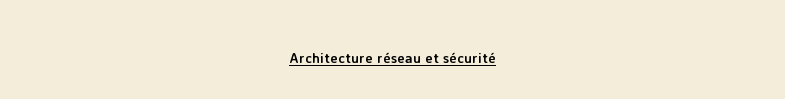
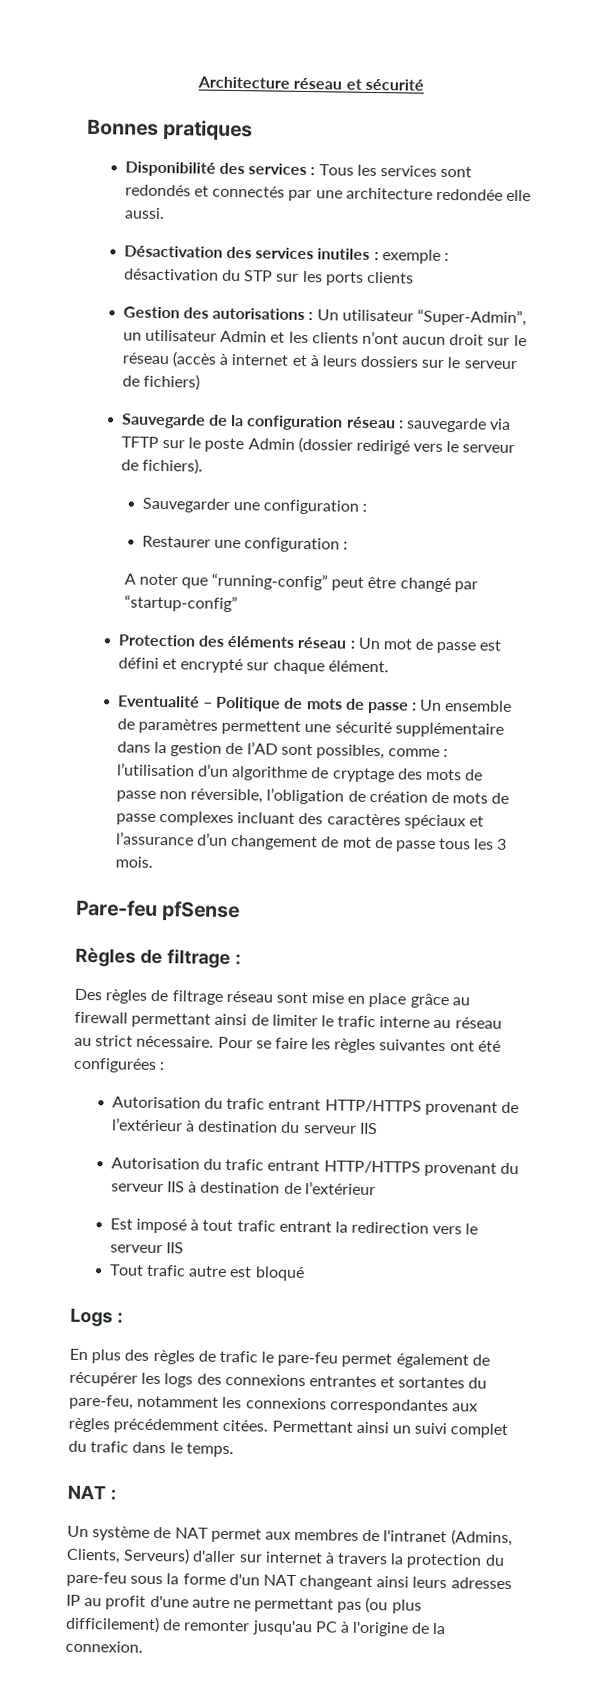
(496, 57) none -> [87,118,254,141] [124,161,473,178] [124,184,532,202] [123,207,165,220] [123,245,449,264] [123,268,414,286] [122,306,527,327] [122,329,527,347] [121,351,517,370] [121,373,201,391] [120,413,512,433] [120,436,516,455] [120,457,204,475] [141,497,368,515] [141,535,349,553] [123,572,478,593] [123,594,238,613] [117,634,502,654] [117,657,389,675] [117,695,513,714] [116,718,504,738] [116,741,449,760] [116,762,484,783] [115,787,510,805] [115,811,484,830] [115,831,508,852] [114,856,153,868] [76,899,241,922] [75,947,241,969] [74,988,470,1009] [74,1011,502,1029] [74,1035,501,1054] [73,1057,165,1073] [111,1096,519,1116] [111,1117,378,1135] [110,1157,519,1177] [110,1181,376,1196] [109,1218,479,1235] [109,1242,185,1254] [108,1264,305,1282] [70,1307,123,1327] [69,1348,490,1369] [69,1371,488,1389] [69,1394,478,1415] [68,1417,509,1439] [68,1440,234,1458] [67,1484,116,1501] [67,1525,513,1547] [66,1547,505,1569] [66,1571,512,1591] [66,1594,422,1614] [65,1615,447,1637] [65,1640,143,1653] // Bonnes pratiques // Disponibilité des services : Tous les services sont redondés et connectés par une architecture redondée elle aussi. // Désactivation des services inutiles : exemple : désactivation du STP sur les ports clients // Gestion des autorisations : Un utilisateur “Super-Admin”, un utilisateur Admin et les clients n’ont aucun droit sur le réseau (accès à internet et à leurs dossiers sur le serveur de fichiers) // Sauvegarde de la configuration réseau : sauvegarde via TFTP sur le poste Admin (dossier redirigé vers le serveur de fichiers). // Sauvegarder une configuration : // Restaurer une configuration : // A noter que “running-config” peut être changé par “startup-config” // Protection des éléments réseau : Un mot de passe est défini et encrypté sur chaque élément. // Eventualité – Politique de mots de passe : Un ensemble de paramètres permettent une sécurité supplémentaire dans la gestion de l’AD sont possibles, comme : l’utilisation d’un algorithme de cryptage des mots de passe non réversible, l’obligation de création de mots de passe complexes incluant des caractères spéciaux et l’assurance d’un changement de mot de passe tous les 3 mois. // Pare-feu pfSense // Règles de filtrage : // Des règles de filtrage réseau sont mise en place grâce au firewall permettant ainsi de limiter le trafic interne au réseau au strict nécessaire. Pour se faire les règles suivantes ont été configurées : // Autorisation du trafic entrant HTTP/HTTPS provenant de l’extérieur à destination du serveur IIS // Autorisation du trafic entrant HTTP/HTTPS provenant du serveur IIS à destination de l’extérieur // Est imposé à tout trafic entrant la redirection vers le serveur IIS // Tout trafic autre est bloqué // Logs : // En plus des règles de trafic le pare-feu permet également de récupérer les logs des connexions entrantes et sortantes du pare-feu, notamment les connexions correspondantes aux règles précédemment citées. Permettant ainsi un suivi complet du trafic dans le temps. // NAT : // Un système de NAT permet aux membres de l'intranet (Admins, Clients, Serveurs) d'aller sur internet à travers la protection du pare-feu sous la forme d'un NAT changeant ainsi leurs adresses IP au profit d'une autre ne permettant pas (ou plus difficilement) de remonter jusqu'au PC à l'origine de la connexion.

